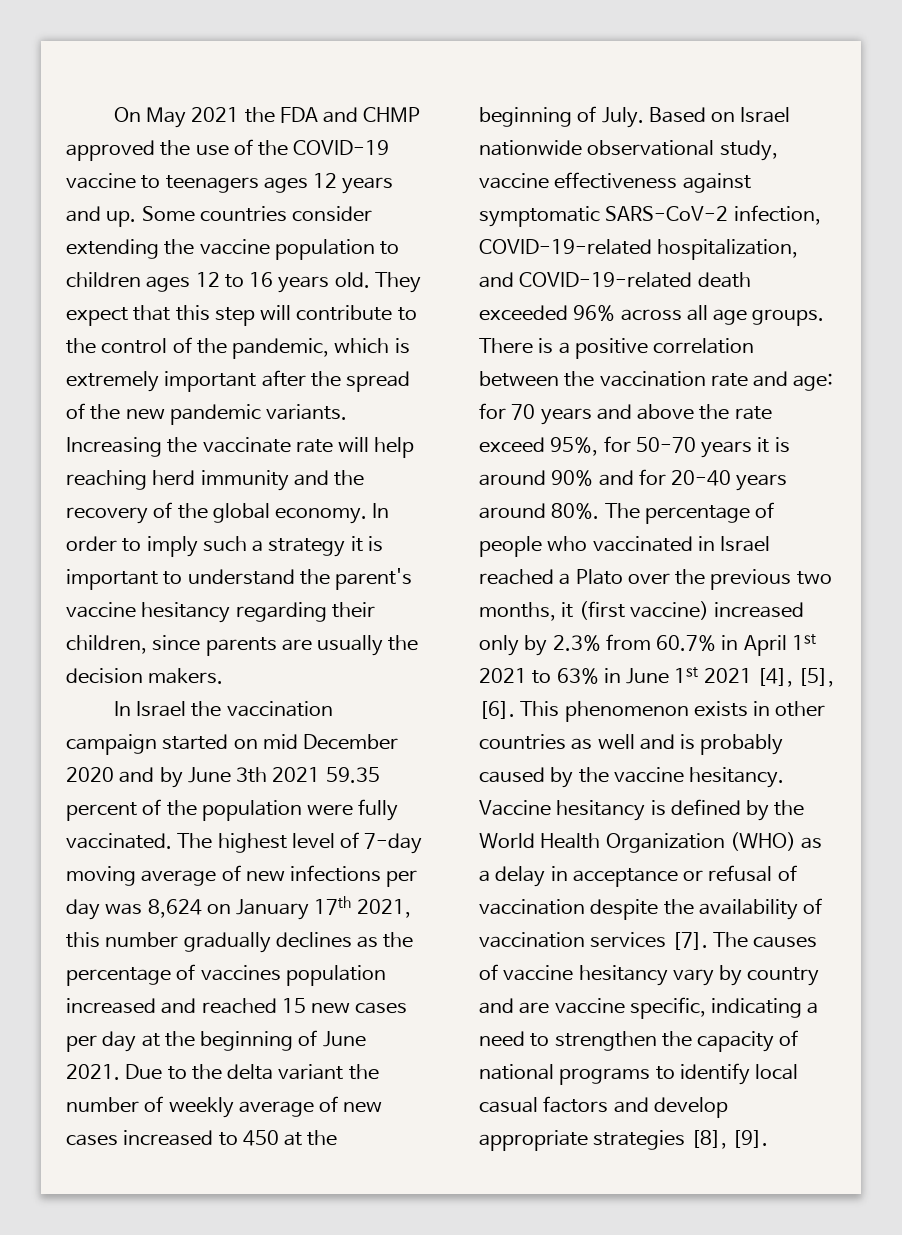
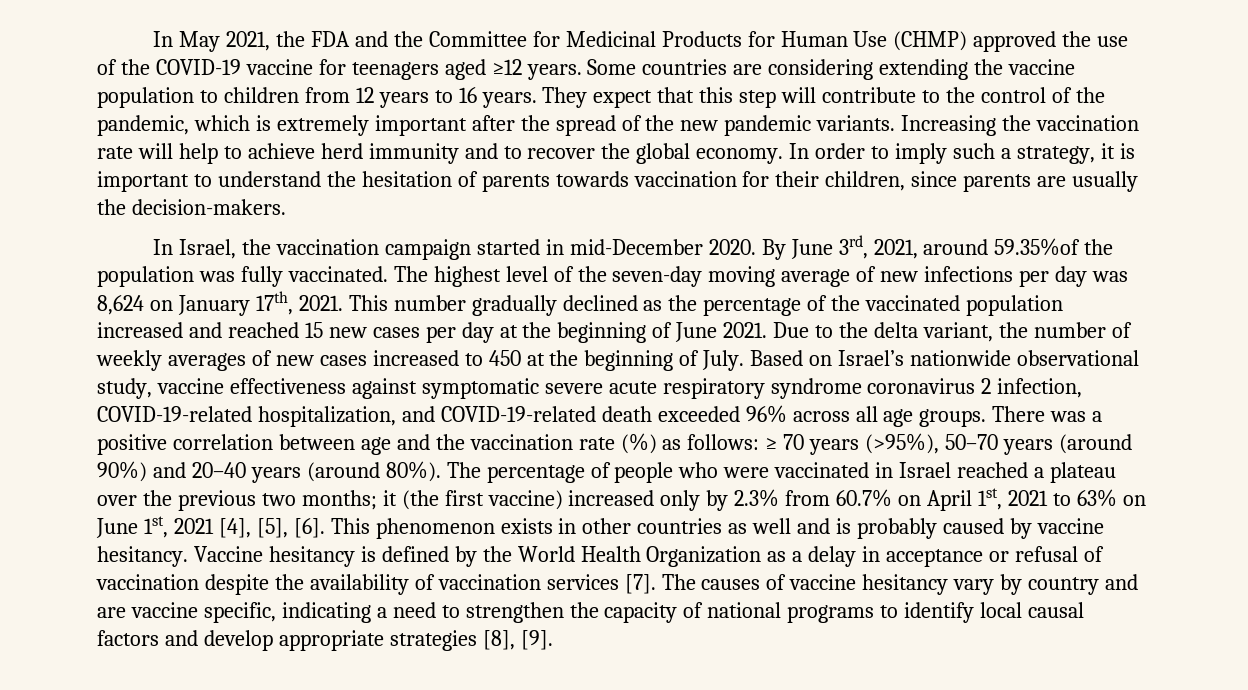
[113,107,421,128] On May 2021 the FDA and CHMP -> [153,31,968,52] In May 2021, the FDA and the Committee for Medicinal Products for Human Use (CHMP)
[141,173,394,194] [66,206,373,227] to teenagers ages 12 years and up. Some countries consider -> [318,59,874,80] for teenagers aged ≥12 years. Some countries are considering
[146,272,370,293] ages 12 to 16 years old. -> [304,87,537,108] from 12 years to 16 years.
[202,437,291,453] vaccinate -> [1036,115,1140,131] vaccination
[66,470,147,490] reaching -> [223,143,315,159] to achieve
[334,470,365,486] [66,502,173,524] the recovery of -> [503,146,596,159] to recover
[268,538,346,557] strategy -> [1016,146,1095,164] strategy,
[335,568,413,590] [66,602,327,623] parent's vaccine hesitancy regarding -> [361,171,770,192] hesitation of parents towards vaccination for
[66,668,224,684] [113,701,187,717] decision makers. // In Israel -> [131,199,286,215] [153,239,237,259] decision-makers. // In Israel,
[233,734,399,750] [66,767,380,788] [66,799,162,821] on mid December 2020 and by June 3th 2021 59.35 percent of -> [545,235,1081,260] in mid-December 2020. By June 3rd, 2021, around 59.35%of
[307,804,354,816] were -> [198,271,235,282] was
[364,833,423,854] 7-day -> [577,266,703,287] the seven-day
[314,896,411,918] [66,932,100,948] 17th 2021, this -> [255,291,388,315] 17th, 2021. This
[275,932,352,948] declines -> [562,295,638,311] declined
[200,965,281,981] vaccines -> [831,295,961,311] the vaccinated
[278,1064,344,1080] variant -> [922,322,993,342] variant,
[238,1101,314,1117] average -> [167,353,246,371] averages
[740,107,791,123] Israel -> [838,350,905,366] Israel’s
[605,206,729,221] SARS-CoV-2 -> [544,378,992,399] severe acute respiratory syndrome coronavirus 2
[538,338,554,354] is -> [1050,411,1087,422] was
[564,371,834,391] [479,403,772,425] [479,436,790,458] [479,469,788,491] [479,503,600,519] the vaccination rate and age: for 70 years and above the rate exceed 95%, for 50-70 years it is around 90% and for 20-40 years around 80%. -> [360,433,1132,455] [97,461,441,483] age and the vaccination rate (%) as follows: ≥ 70 years (>95%), 50–70 years (around 90%) and 20–40 years (around 80%).
(588, 543) none -> [723,467,770,478] were
[575,569,623,585] Plato -> [1049,462,1116,483] plateau
[479,601,625,621] months, it (first -> [301,490,484,510] months; it (the first
[721,634,816,656] [479,667,699,684] in April 1st 2021 to 63% in June 1st -> [898,488,1146,511] [96,516,168,538] on April 1st, 2021 to 63% on June 1st,
[578,767,609,783] the -> (1032, 528) none
[729,832,796,851] (WHO) -> (762, 556) none
[479,1097,538,1113] casual -> [1028,602,1085,618] causal

